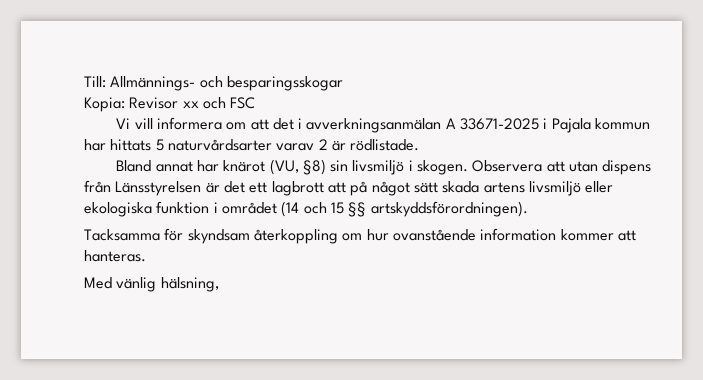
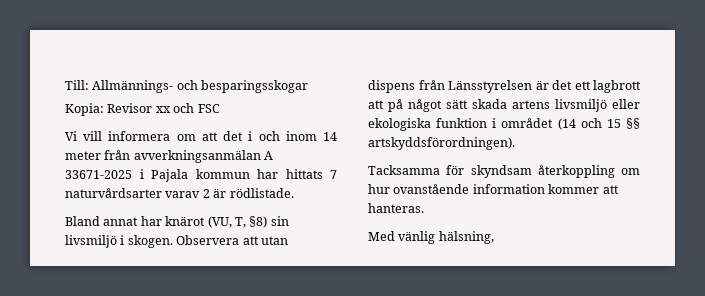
(303, 123) none -> [258,131,338,141] [65,150,131,160] och inom 14 meter från
[155,139,164,151] 5 -> [330,170,337,179] 7
(299, 167) none -> [234,217,246,228] T,

